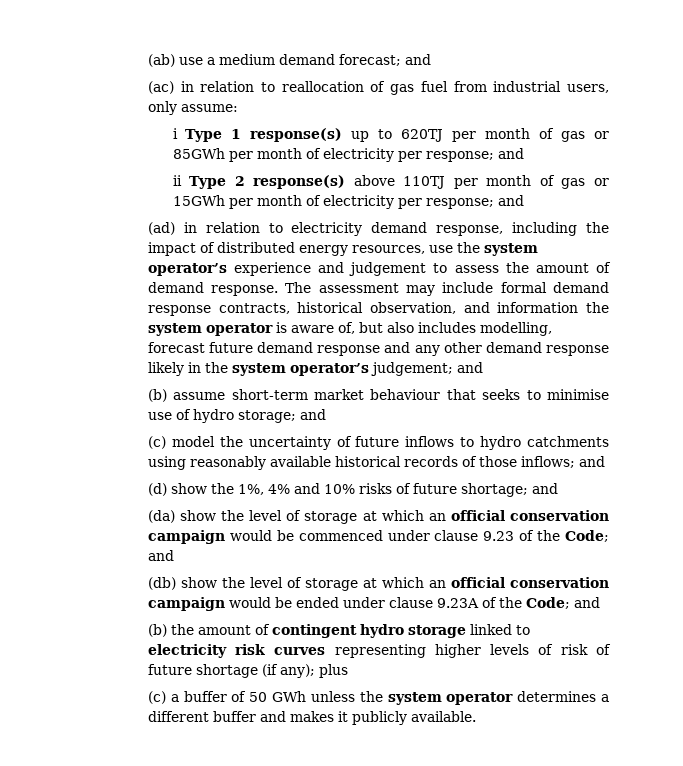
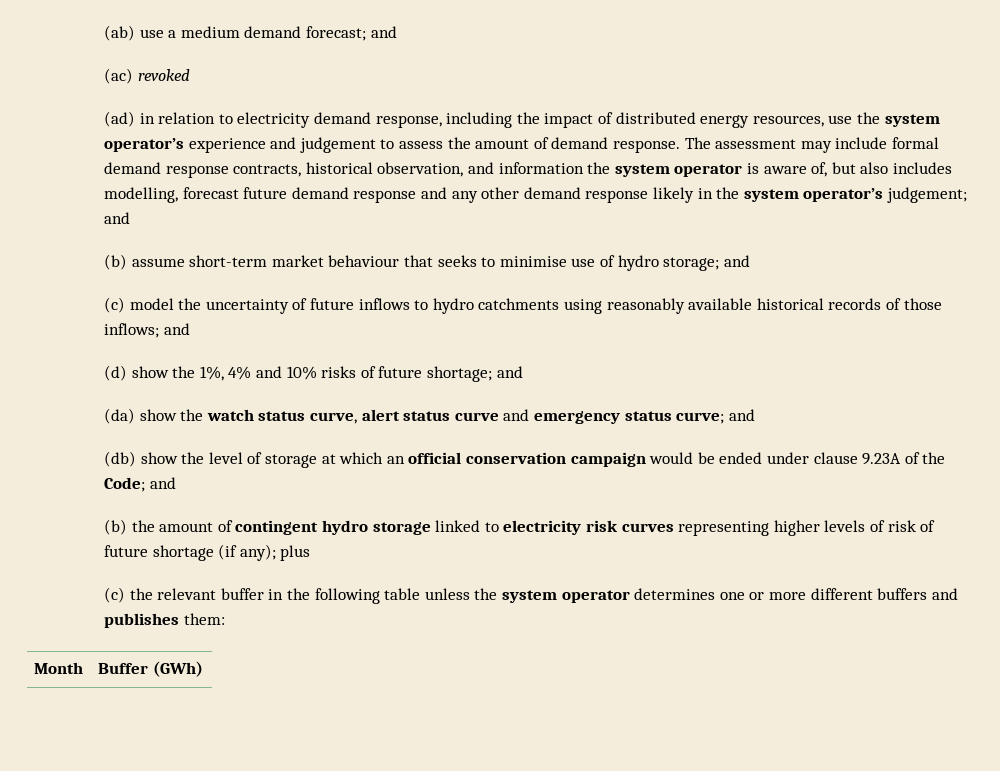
[180,81,610,95] [147,101,238,115] [172,128,610,142] [172,148,524,162] [172,175,610,189] [172,195,524,209] in relation to reallocation of gas fuel from industrial users, only assume: // i Type 1 response(s) up to 620TJ per month of gas or 85GWh per month of electricity per response; and // ii Type 2 response(s) above 110TJ per month of gas or 15GWh per month of electricity per response; and -> [137,69,190,81] revoked
[249,510,609,524] [147,530,609,544] level of storage at which an official conservation campaign would be commenced under clause 9.23 of the Code; -> [206,409,725,424] watch status curve, alert status curve and emergency status curve;
[170,691,307,702] a buffer of 50 GWh -> [129,588,421,604] the relevant buffer in the following table
[601,694,610,702] [147,711,476,725] a different buffer and makes it publicly available. -> [719,588,958,600] [104,613,225,628] [34,662,84,674] [98,661,203,677] one or more different buffers and publishes them: // Month | Buffer (GWh)

